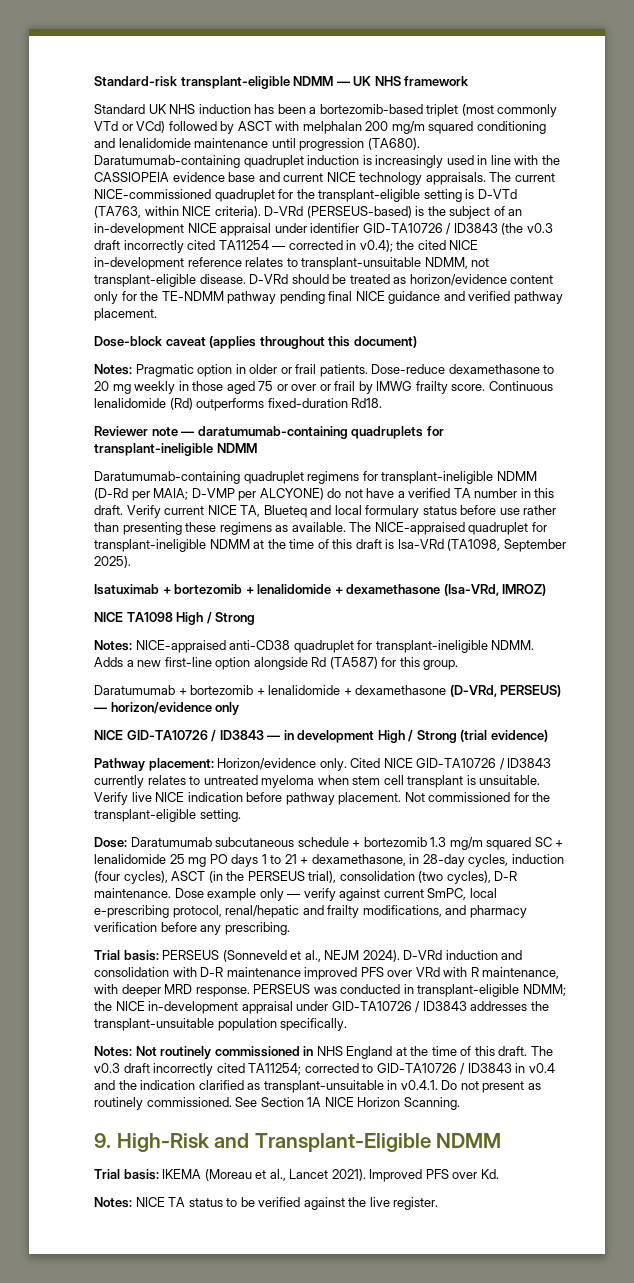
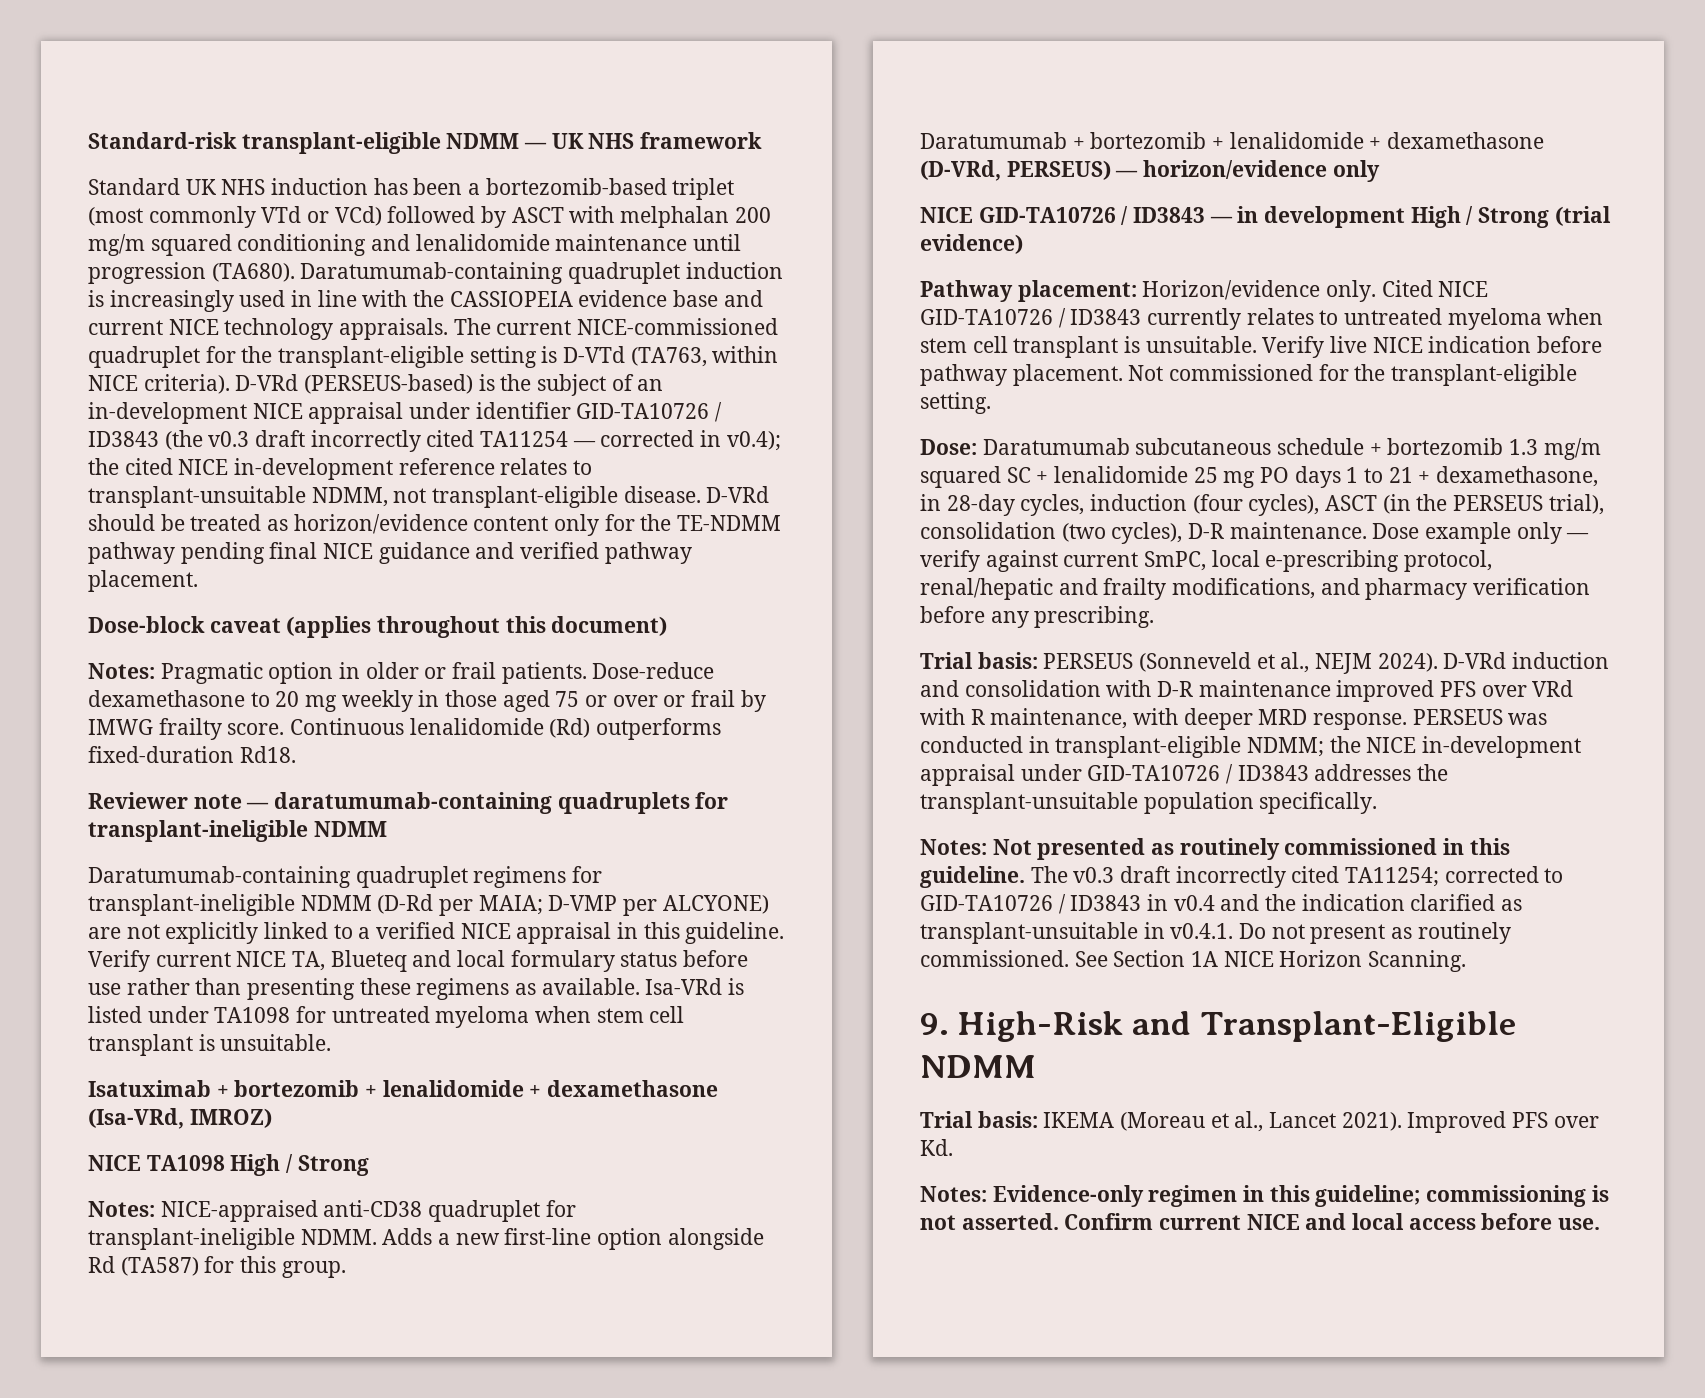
[327,488,555,498] [94,505,123,515] do not have a verified TA number in this draft. -> [88,922,785,944] are not explicitly linked to a verified NICE appraisal in this guideline.
[349,522,547,535] [94,539,566,552] [94,556,131,568] The NICE-appraised quadruplet for transplant-ineligible NDMM at the time of this draft is Isa-VRd (TA1098, September 2025). -> [645,978,745,995] [88,1006,685,1028] [88,1034,332,1056] Isa-VRd is listed under TA1098 for untreated myeloma when stem cell transplant is unsuitable.
(157, 1051) none -> [1037,838,1175,860] presented as
[316,1046,528,1059] NHS England at the time of this draft. -> [1469,838,1510,855] [920,866,1025,888] this guideline.
[135,1197,439,1210] NICE TA status to be verified against the live register. -> [992,1185,1609,1207] [920,1213,1601,1230] Evidence-only regimen in this guideline; commissioning is not asserted. Confirm current NICE and local access before use.

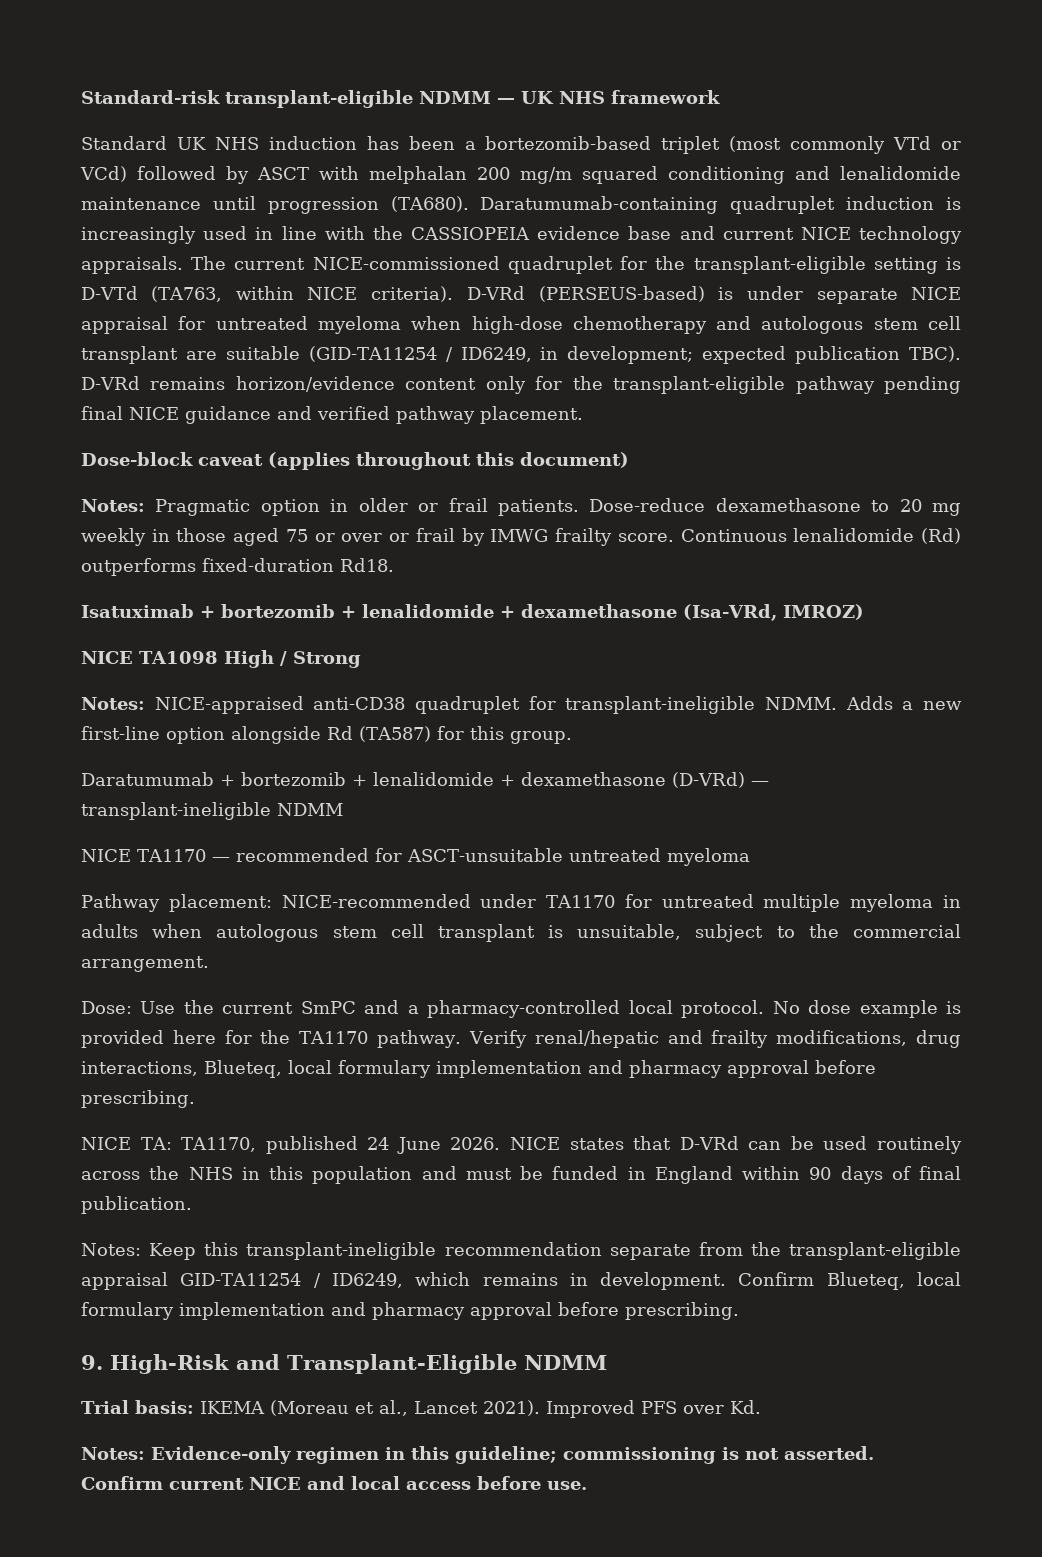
[500,374,664,396] [88,402,723,424] [88,430,781,452] [88,458,593,480] [88,486,770,508] [88,514,289,531] the subject of an in-development NICE appraisal under identifier GID-TA10726 / ID3843 (the v0.3 draft incorrectly cited TA11254 — corrected in v0.4); the cited NICE in-development reference relates to transplant-unsuitable NDMM, not transplant-eligible disease. D-VRd should be treated as -> [746,286,962,304] [81,316,961,334] [81,346,961,364] [81,376,226,390] under separate NICE appraisal for untreated myeloma when high-dose chemotherapy and autologous stem cell transplant are suitable (GID-TA11254 / ID6249, in development; expected publication TBC). D-VRd remains
[677,515,782,531] TE-NDMM -> [613,376,786,394] transplant-eligible
[88,792,729,814] [88,820,387,842] [88,866,603,888] [88,894,769,916] [88,922,785,944] [88,950,749,972] [88,978,745,1000] [88,1006,685,1028] [88,1034,332,1056] // Reviewer note — daratumumab-containing quadruplets for transplant-ineligible NDMM // Daratumumab-containing quadruplet regimens for transplant-ineligible NDMM (D-Rd per MAIA; D-VMP per ALCYONE) are not explicitly linked to a verified NICE appraisal in this guideline. Verify current NICE TA, Blueteq and local formulary status before use rather than presenting these regimens as available. Isa-VRd is listed under TA1098 for untreated myeloma when stem cell transplant is unsuitable. -> (394, 565) none
[920,160,1380,182] [920,206,1611,228] [920,234,1023,254] [920,280,1489,302] [920,308,1604,330] [920,336,1603,358] [920,364,1578,386] [920,392,991,414] [920,438,1601,460] [920,466,1599,488] [920,494,1604,516] [920,522,1590,544] [920,550,1493,572] [920,578,1591,600] [920,606,1155,628] [920,652,1610,674] [920,680,1574,702] [920,708,1548,730] [920,736,1582,758] [920,764,1449,786] [920,792,1378,814] [920,838,1510,860] [920,866,1564,888] [920,894,1523,914] [920,922,1511,944] [920,950,1467,972] (D-VRd, PERSEUS) — horizon/evidence only // NICE GID-TA10726 / ID3843 — in development High / Strong (trial evidence) // Pathway placement: Horizon/evidence only. Cited NICE GID-TA10726 / ID3843 currently relates to untreated myeloma when stem cell transplant is unsuitable. Verify live NICE indication before pathway placement. Not commissioned for the transplant-eligible setting. // Dose: Daratumumab subcutaneous schedule + bortezomib 1.3 mg/m squared SC + lenalidomide 25 mg PO days 1 to 21 + dexamethasone, in 28-day cycles, induction (four cycles), ASCT (in the PERSEUS trial), consolidation (two cycles), D-R maintenance. Dose example only — verify against current SmPC, local e-prescribing protocol, renal/hepatic and frailty modifications, and pharmacy verification before any prescribing. // Trial basis: PERSEUS (Sonneveld et al., NEJM 2024). D-VRd induction and consolidation with D-R maintenance improved PFS over VRd with R maintenance, with deeper MRD response. PERSEUS was conducted in transplant-eligible NDMM; the NICE in-development appraisal under GID-TA10726 / ID3843 addresses the transplant-unsuitable population specifically. // Notes: Not presented as routinely commissioned in this guideline. The v0.3 draft incorrectly cited TA11254; corrected to GID-TA10726 / ID3843 in v0.4 and the indication clarified as transplant-unsuitable in v0.4.1. Do not present as routinely commissioned. See Section 1A NICE Horizon Scanning. -> [672,772,769,788] [81,802,343,820] [81,848,750,866] [81,894,961,912] [81,924,961,942] [81,956,209,972] [81,1000,961,1018] [81,1030,961,1048] [81,1060,876,1078] [81,1090,195,1108] [81,1136,963,1154] [81,1166,961,1184] [81,1196,192,1214] [81,1242,961,1260] [81,1272,962,1290] [81,1302,739,1320] (D-VRd) — transplant-ineligible NDMM // NICE TA1170 — recommended for ASCT-unsuitable untreated myeloma // Pathway placement: NICE-recommended under TA1170 for untreated multiple myeloma in adults when autologous stem cell transplant is unsuitable, subject to the commercial arrangement. // Dose: Use the current SmPC and a pharmacy-controlled local protocol. No dose example is provided here for the TA1170 pathway. Verify renal/hepatic and frailty modifications, drug interactions, Blueteq, local formulary implementation and pharmacy approval before prescribing. // NICE TA: TA1170, published 24 June 2026. NICE states that D-VRd can be used routinely across the NHS in this population and must be funded in England within 90 days of final publication. // Notes: Keep this transplant-ineligible recommendation separate from the transplant-eligible appraisal GID-TA11254 / ID6249, which remains in development. Confirm Blueteq, local formulary implementation and pharmacy approval before prescribing.

